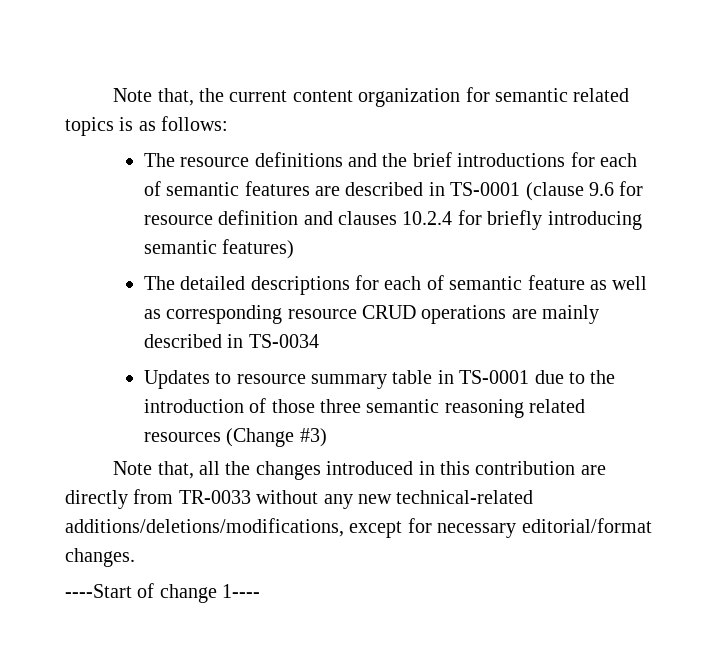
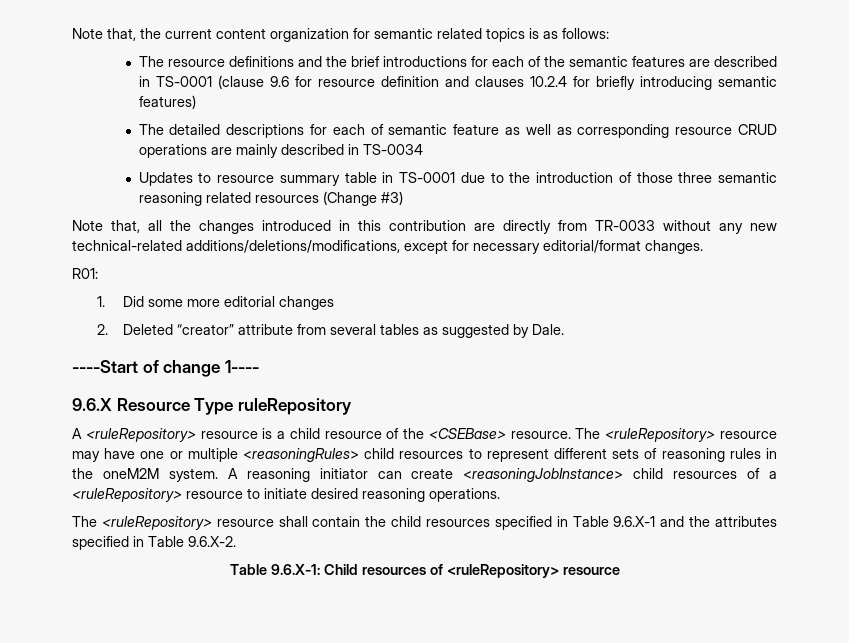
(161, 188) none -> [543,56,565,67] the
[65,583,261,603] ----Start of change 1---- -> [72,268,98,279] [97,296,334,310] [97,324,564,338] [72,360,259,377] [72,398,352,415] [72,428,777,442] [72,448,778,462] [72,468,777,482] [72,488,500,502] [72,516,777,530] [72,536,236,550] [229,564,620,578] R01: // 1. Did some more editorial changes // 2. Deleted “creator” attribute from several tables as suggested by Dale. // ----Start of change 1---- // 9.6.X Resource Type ruleRepository // A <ruleRepository> resource is a child resource of the <CSEBase> resource. The <ruleRepository> resource may have one or multiple <reasoningRules> child resources to represent different sets of reasoning rules in the oneM2M system. A reasoning initiator can create <reasoningJobInstance> child resources of a <ruleRepository> resource to initiate desired reasoning operations. // The <ruleRepository> resource shall contain the child resources specified in Table 9.6.X-1 and the attributes specified in Table 9.6.X-2. // Table 9.6.X-1: Child resources of <ruleRepository> resource

